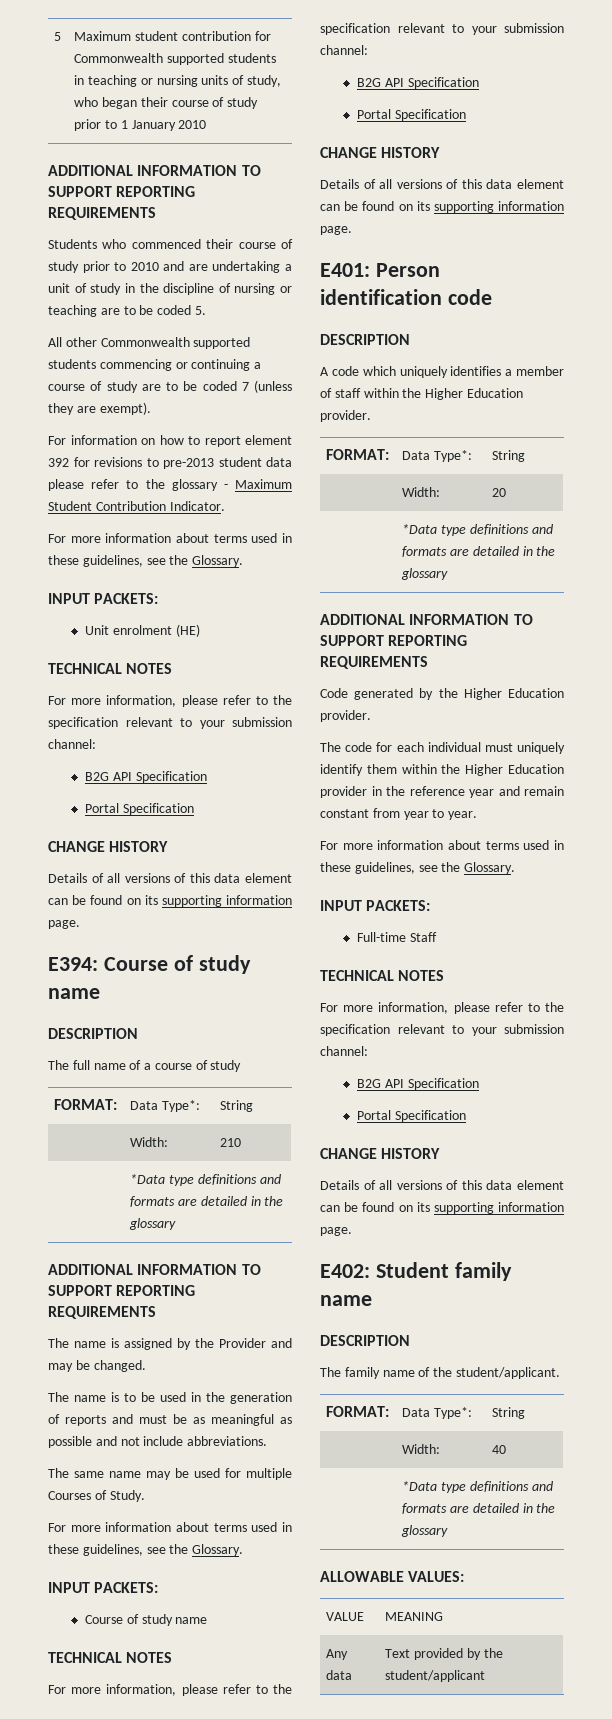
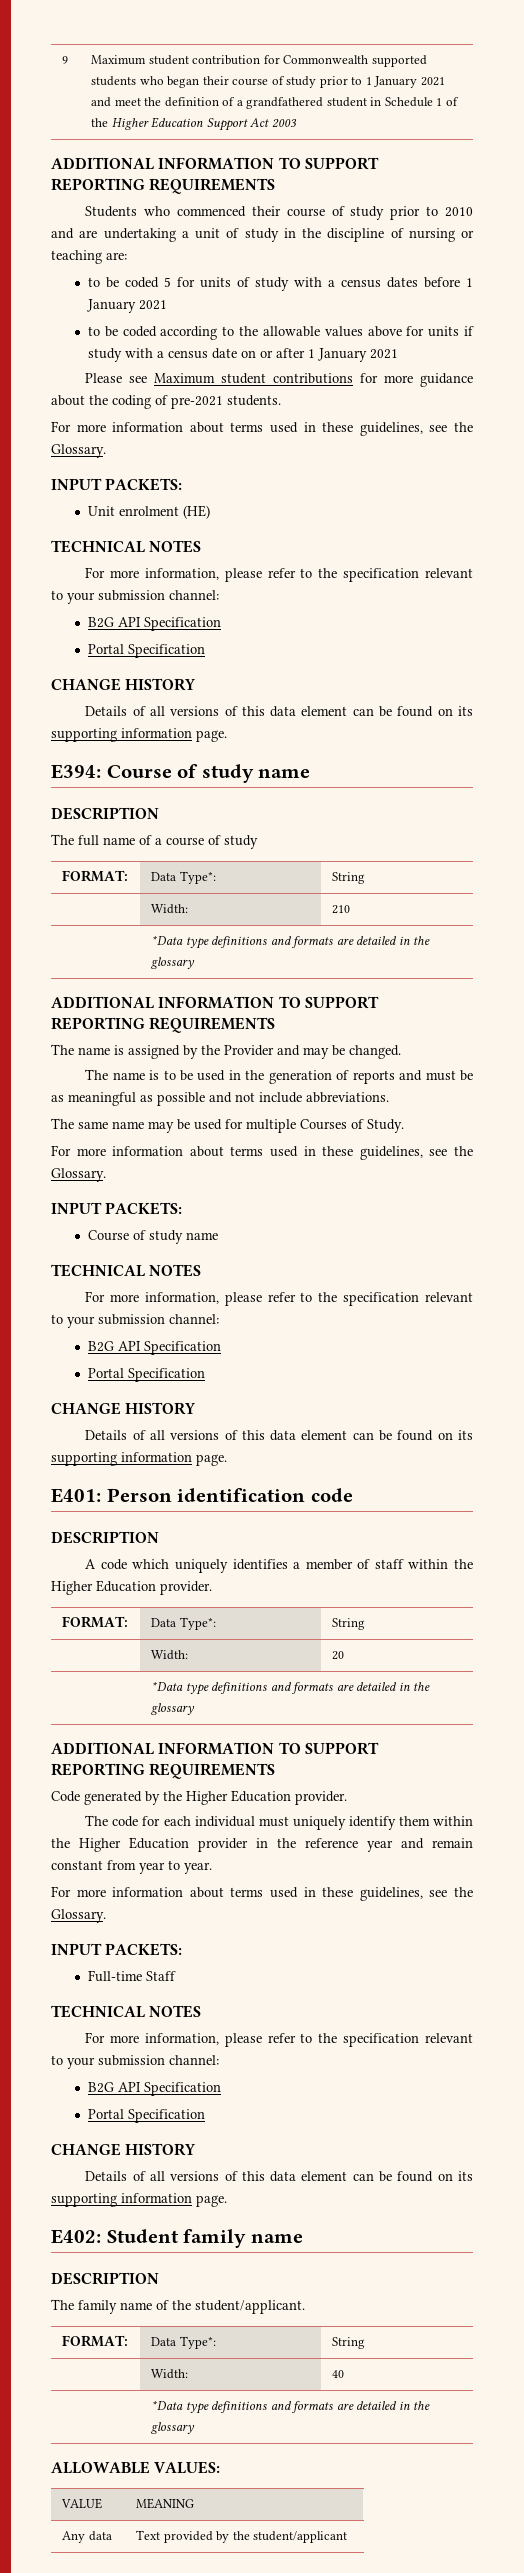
[54,32,62,41] 5 -> [62,56,69,64] 9
[74,75,282,87] in teaching or nursing units of study, -> (137, 81) none
[178,120,207,129] 2010 -> [420,77,445,86] [91,97,459,109] [91,117,297,131] 2021 and meet the definition of a grandfathered student in Schedule 1 of the Higher Education Support Act 2003
[100,305,206,315] [48,337,251,349] [48,359,262,371] [48,380,292,393] [48,402,151,415] [48,435,292,447] [48,457,292,469] [48,479,292,491] [48,501,225,511] are to be coded 5. // All other Commonwealth supported students commencing or continuing a course of study are to be coded 7 (unless they are exempt). // For information on how to report element 392 for revisions to pre-2013 student data please refer to the glossary - Maximum Student Contribution Indicator. -> [106,252,127,260] [87,277,473,291] [86,299,167,313] [87,326,474,340] [87,348,398,362] [85,373,473,387] [51,395,281,409] are: // to be coded 5 for units of study with a census dates before 1 January 2021 // to be coded according to the allowable values above for units if study with a census date on or after 1 January 2021 // Please see Maximum student contributions for more guidance about the coding of pre-2021 students.

